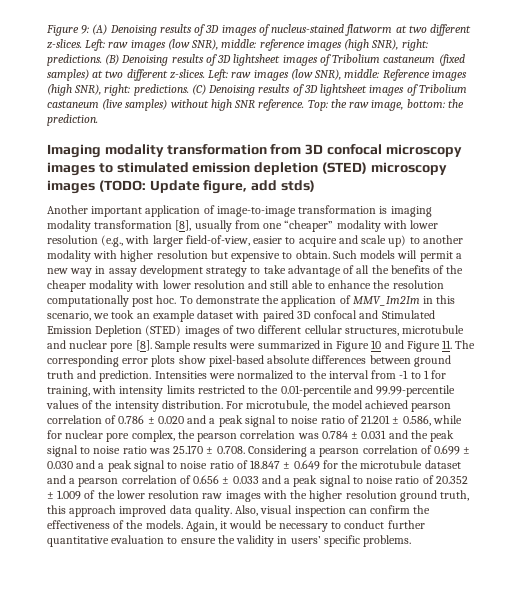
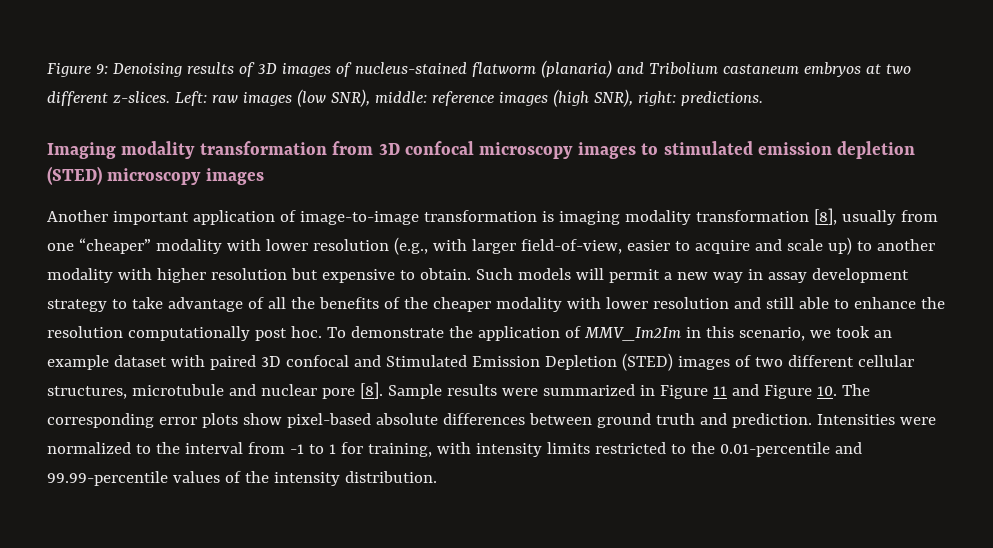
[92,24,108,35] (A) -> (108, 69) none
(393, 30) none -> [540,60,861,78] (planaria) and Tribolium castaneum embryos
[105,54,465,66] [47,69,467,81] [47,84,467,96] [47,99,464,111] [47,114,98,126] (B) Denoising results of 3D lightsheet images of Tribolium castaneum (fixed samples) at two different z-slices. Left: raw images (low SNR), middle: Reference images (high SNR), right: predictions. (C) Denoising results of 3D lightsheet images of Tribolium castaneum (live samples) without high SNR reference. Top: the raw image, bottom: the prediction. -> (763, 98) none
[98,180,315,194] (TODO: Update figure, add stds) -> (264, 176) none
[371,340,382,349] 10 -> [712,386,727,396] 11
[442,340,453,349] 11. -> [816,386,837,396] 10.
[226,400,452,412] [47,415,462,427] [47,430,455,442] [47,445,471,457] [47,460,461,472] [47,475,468,487] [47,490,470,502] [47,505,431,517] [47,520,425,532] [47,535,412,547] For microtubule, the model achieved pearson correlation of 0.786 ± 0.020 and a peak signal to noise ratio of 21.201 ± 0.586, while for nuclear pore complex, the pearson correlation was 0.784 ± 0.031 and the peak signal to noise ratio was 25.170 ± 0.708. Considering a pearson correlation of 0.699 ± 0.030 and a peak signal to noise ratio of 18.847 ± 0.649 for the microtubule dataset and a pearson correlation of 0.656 ± 0.033 and a peak signal to noise ratio of 20.352 ± 1.009 of the lower resolution raw images with the higher resolution ground truth, this approach improved data quality. Also, visual inspection can confirm the effectiveness of the models. Again, it would be necessary to conduct further quantitative evaluation to ensure the validity in users’ specific problems. -> (437, 477) none

